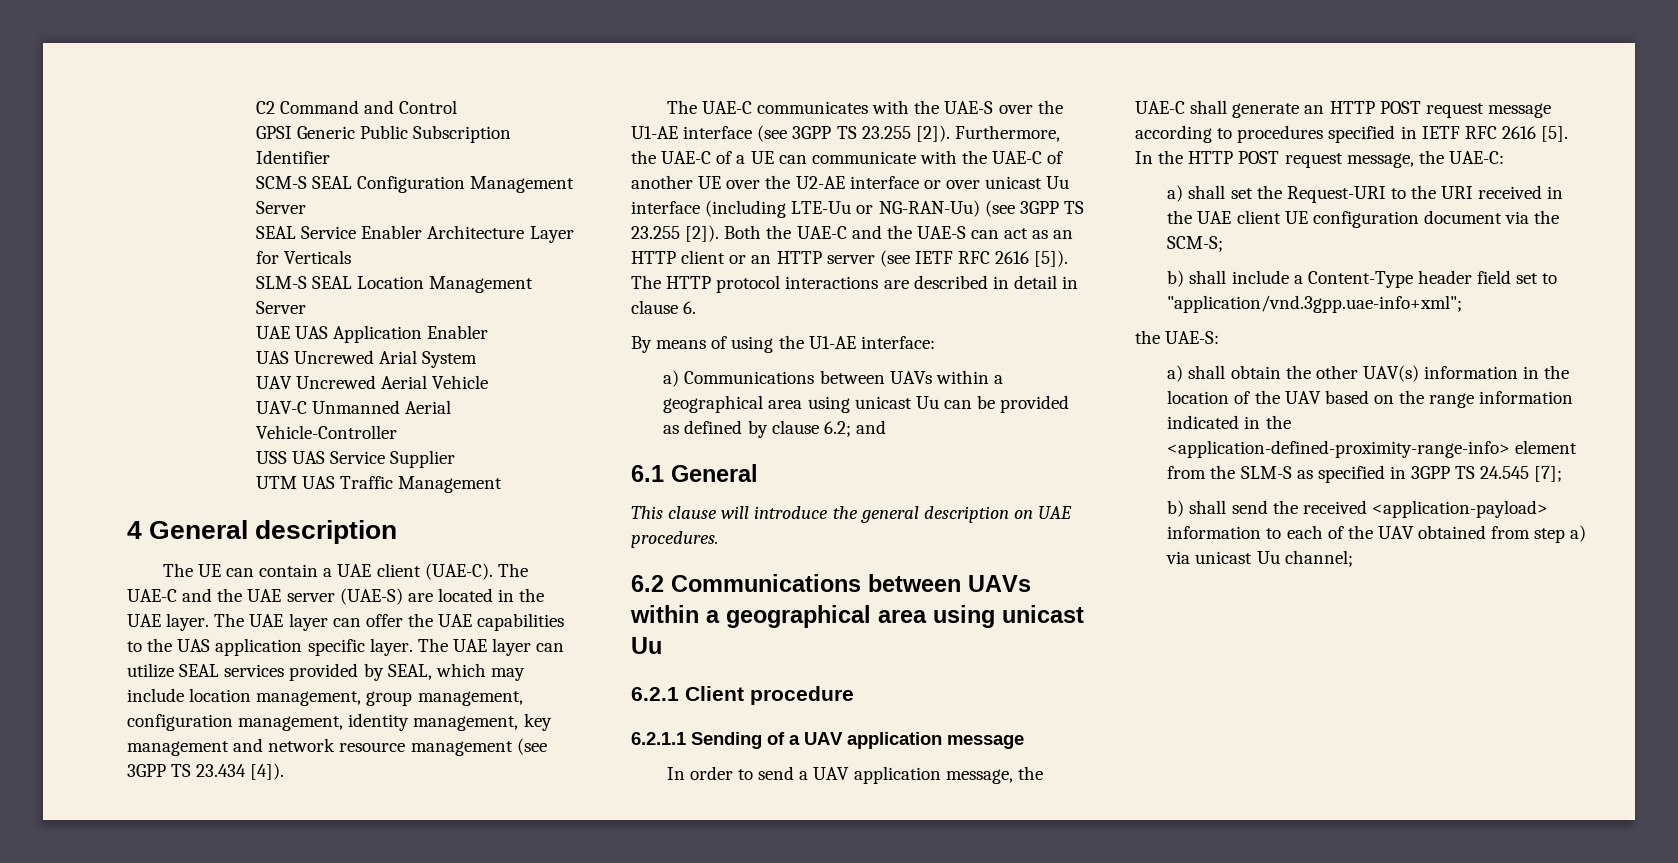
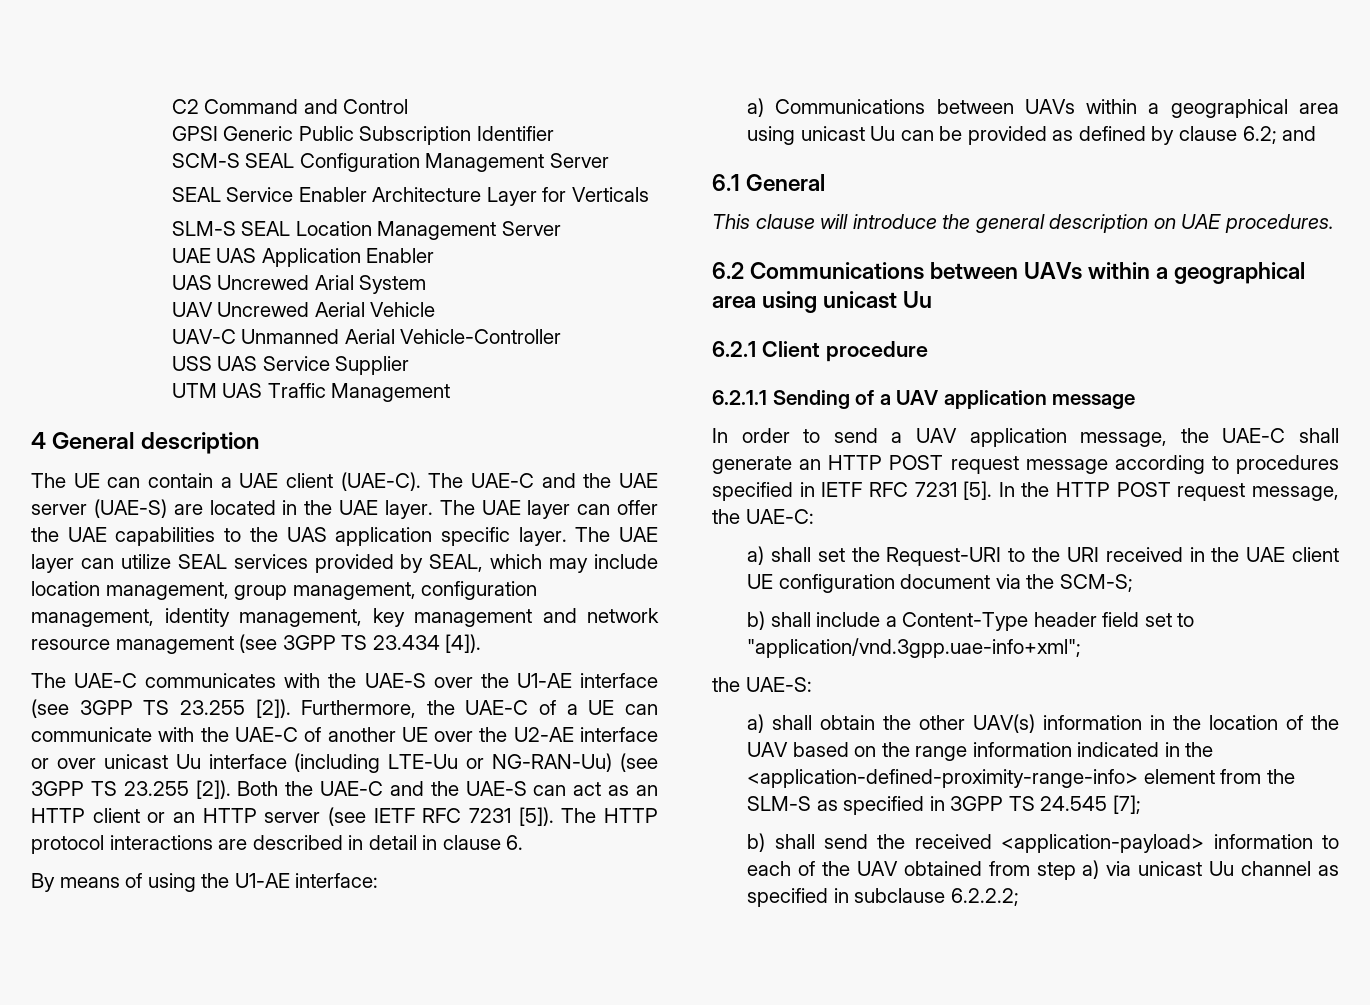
[995,251,1030,264] 2616 -> [469,808,512,823] 7231
[1501,126,1536,139] 2616 -> [914,482,957,497] 7231
[1284,550,1353,567] channel; -> [1241,861,1339,876] [747,888,1019,907] channel as specified in subclause 6.2.2.2;

